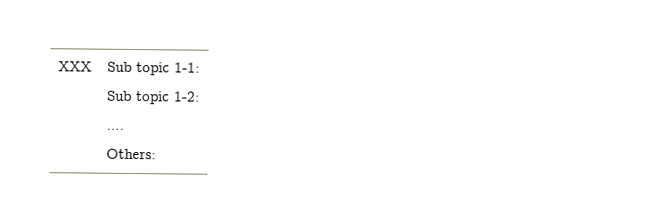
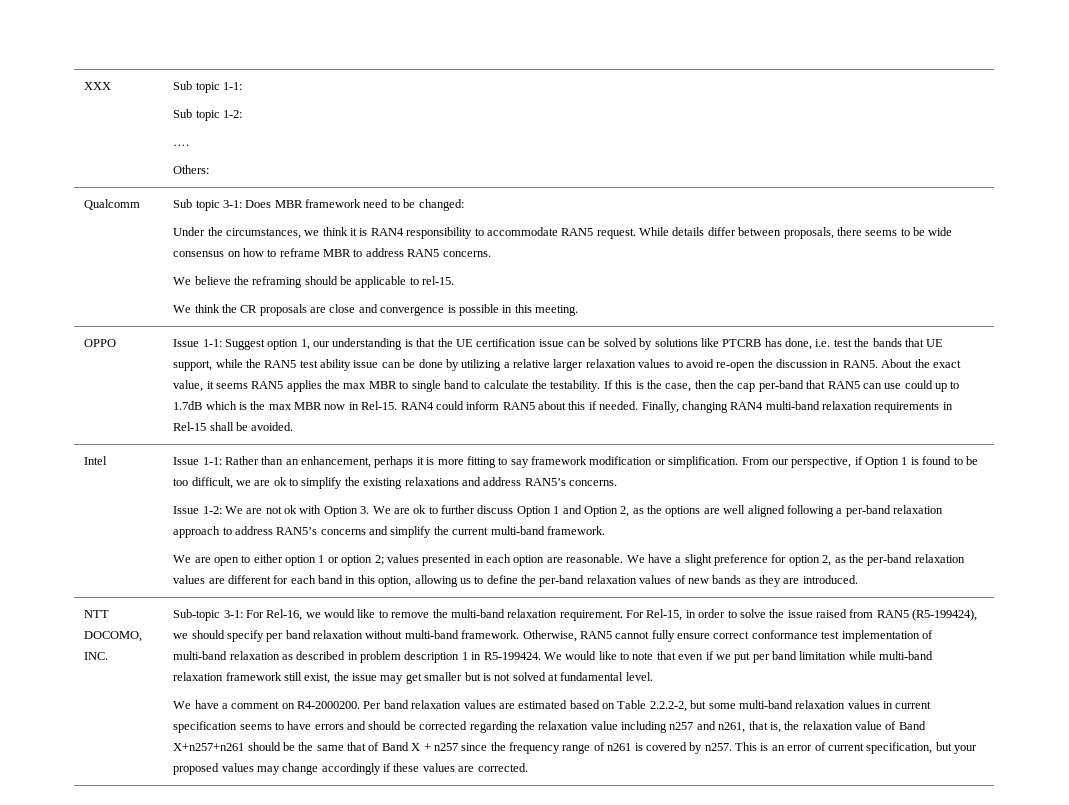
(156, 154) none -> [84,199,141,210] [173,199,464,211] [173,227,953,239] [173,248,491,257] [173,276,455,288] [173,304,579,316] [84,339,117,347] [173,338,944,350] [173,359,961,371] [173,380,960,392] [173,401,953,413] [173,422,294,431] [84,456,108,465] [173,456,978,468] [173,477,618,489] [173,505,944,517] [173,526,605,538] [173,554,965,566] [173,575,858,587] [84,610,110,618] [84,631,143,642] [84,652,109,660] [173,609,978,621] [173,630,933,642] [173,651,934,663] [173,672,653,684] [173,700,932,712] [173,721,926,733] [173,742,978,754] [173,763,528,775] // Qualcomm | Sub topic 3-1: Does MBR framework need to be changed: // Under the circumstances, we think it is RAN4 responsibility to accommodate RAN5 request. While details differ between proposals, there seems to be wide consensus on how to reframe MBR to address RAN5 concerns. // We believe the reframing should be applicable to rel-15. // We think the CR proposals are close and convergence is possible in this meeting. // OPPO | Issue 1-1: Suggest option 1, our understanding is that the UE certification issue can be solved by solutions like PTCRB has done, i.e. test the bands that UE support, while the RAN5 test ability issue can be done by utilizing a relative larger relaxation values to avoid re-open the discussion in RAN5. About the exact value, it seems RAN5 applies the max MBR to single band to calculate the testability. If this is the case, then the cap per-band that RAN5 can use could up to 1.7dB which is the max MBR now in Rel-15. RAN4 could inform RAN5 about this if needed. Finally, changing RAN4 multi-band relaxation requirements in Rel-15 shall be avoided. // Intel | Issue 1-1: Rather than an enhancement, perhaps it is more fitting to say framework modification or simplification. From our perspective, if Option 1 is found to be too difficult, we are ok to simplify the existing relaxations and address RAN5’s concerns. // Issue 1-2: We are not ok with Option 3. We are ok to further discuss Option 1 and Option 2, as the options are well aligned following a per-band relaxation approach to address RAN5’s concerns and simplify the current multi-band framework. // We are open to either option 1 or option 2; values presented in each option are reasonable. We have a slight preference for option 2, as the per-band relaxation values are different for each band in this option, allowing us to define the per-band relaxation values of new bands as they are introduced. // NTT DOCOMO, INC. | Sub-topic 3-1: For Rel-16, we would like to remove the multi-band relaxation requirement. For Rel-15, in order to solve the issue raised from RAN5 (R5-199424), we should specify per band relaxation without multi-band framework. Otherwise, RAN5 cannot fully ensure correct conformance test implementation of multi-band relaxation as described in problem description 1 in R5-199424. We would like to note that even if we put per band limitation while multi-band relaxation framework still exist, the issue may get smaller but is not solved at fundamental level. // We have a comment on R4-2000200. Per band relaxation values are estimated based on Table 2.2.2-2, but some multi-band relaxation values in current specification seems to have errors and should be corrected regarding the relaxation value including n257 and n261, that is, the relaxation value of Band X+n257+n261 should be the same that of Band X + n257 since the frequency range of n261 is covered by n257. This is an error of current specification, but your proposed values may change accordingly if these values are corrected.

